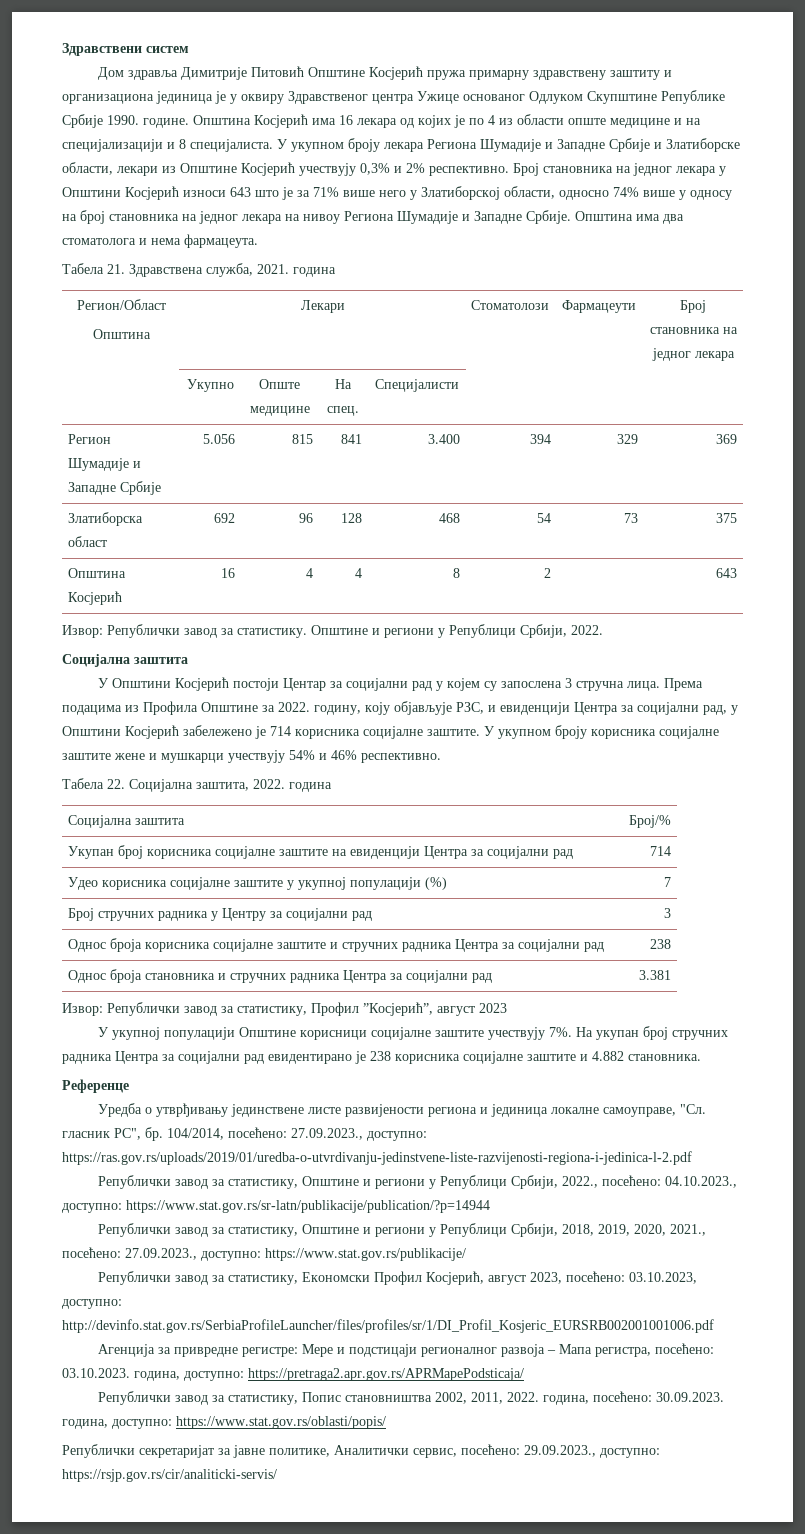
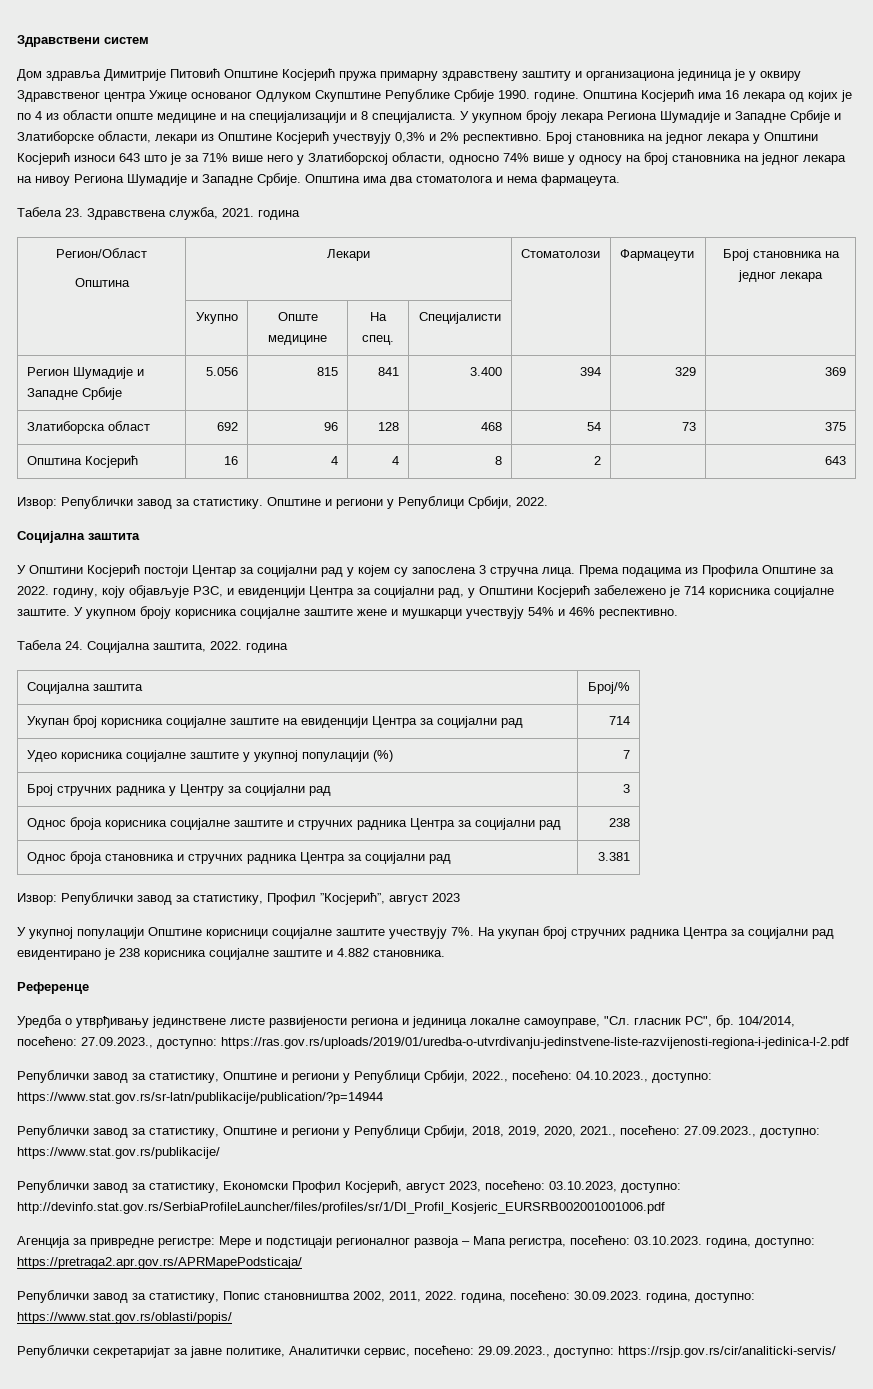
[107,264,125,274] 21. -> [65,208,83,217] 23.
[107,779,125,789] 22. -> [65,641,83,650] 24.

